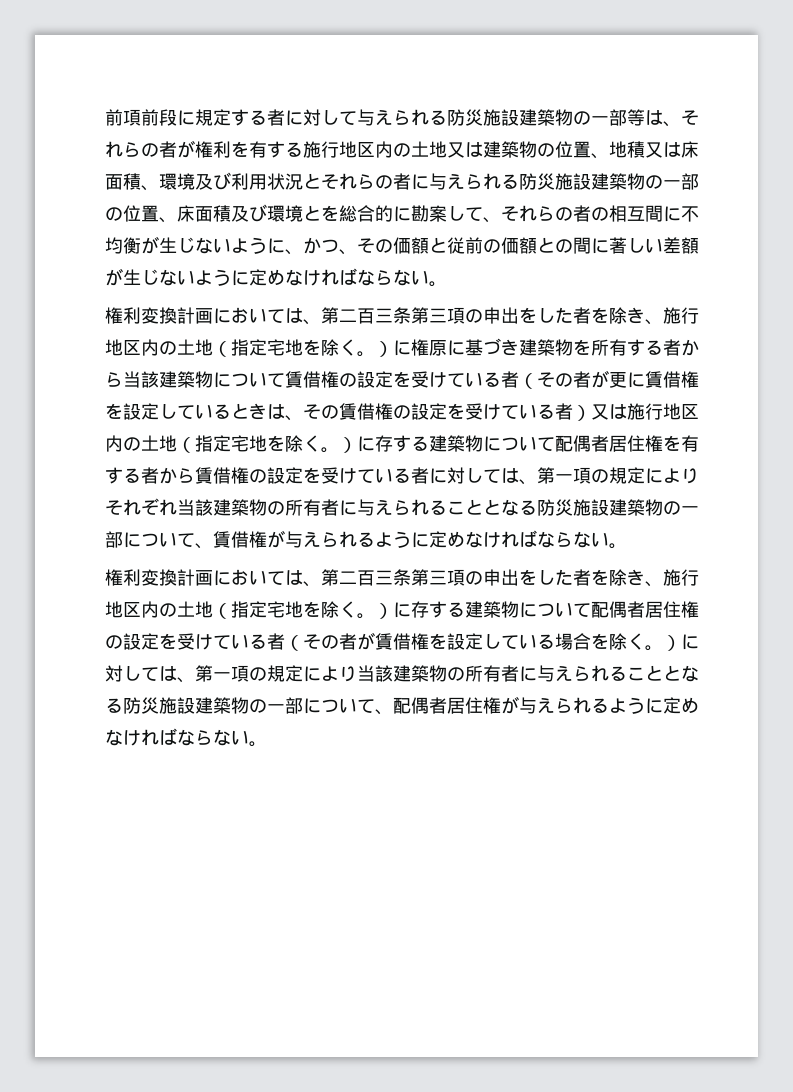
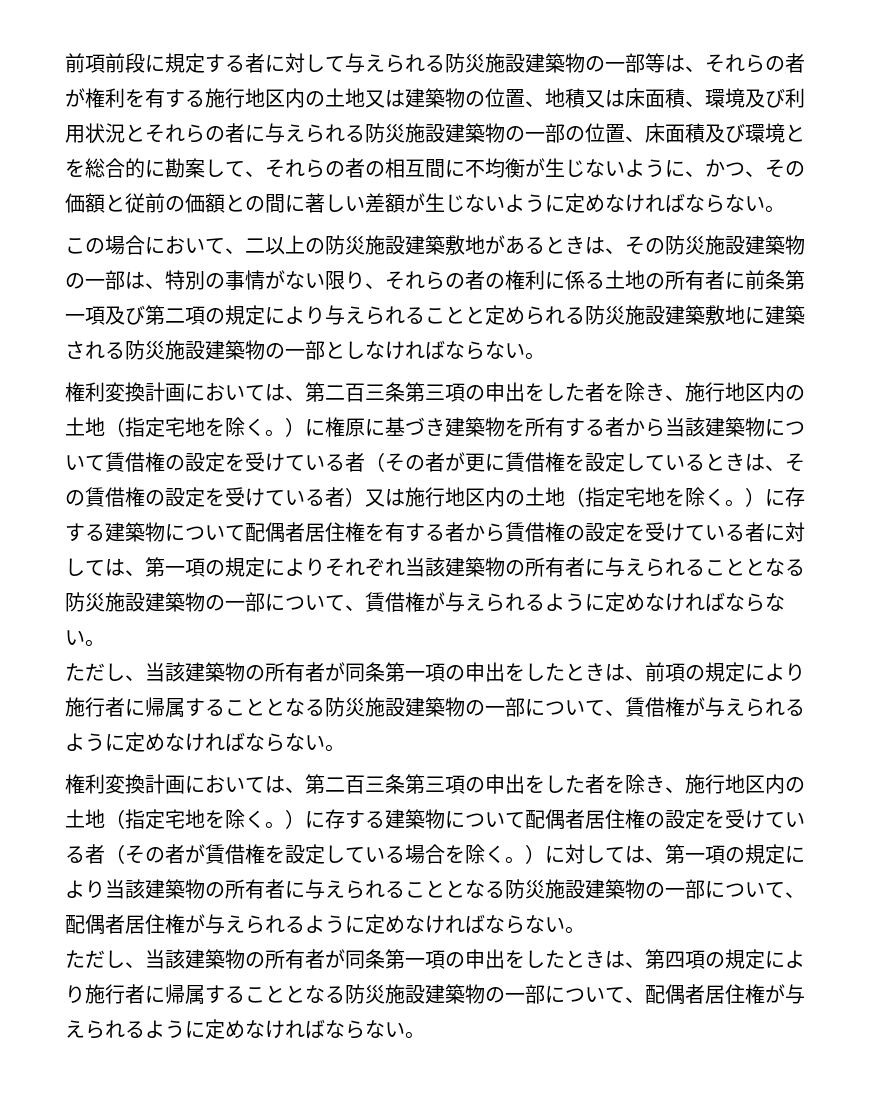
(447, 284) none -> [65,235,806,256] [65,270,806,290] [65,305,806,326] [65,340,546,360] // この場合において、二以上の防災施設建築敷地があるときは、その防災施設建築物の一部は、特別の事情がない限り、それらの者の権利に係る土地の所有者に前条第一項及び第二項の規定により与えられることと定められる防災施設建築敷地に建築される防災施設建築物の一部としなければならない。
(627, 546) none -> [65,662,806,682] [65,697,806,718] [65,732,346,752] // ただし、当該建築物の所有者が同条第一項の申出をしたときは、前項の規定により施行者に帰属することとなる防災施設建築物の一部について、賃借権が与えられるように定めなければならない。
(267, 744) none -> [65,949,806,969] [65,984,806,1005] [65,1019,426,1039] // ただし、当該建築物の所有者が同条第一項の申出をしたときは、第四項の規定により施行者に帰属することとなる防災施設建築物の一部について、配偶者居住権が与えられるように定めなければならない。

